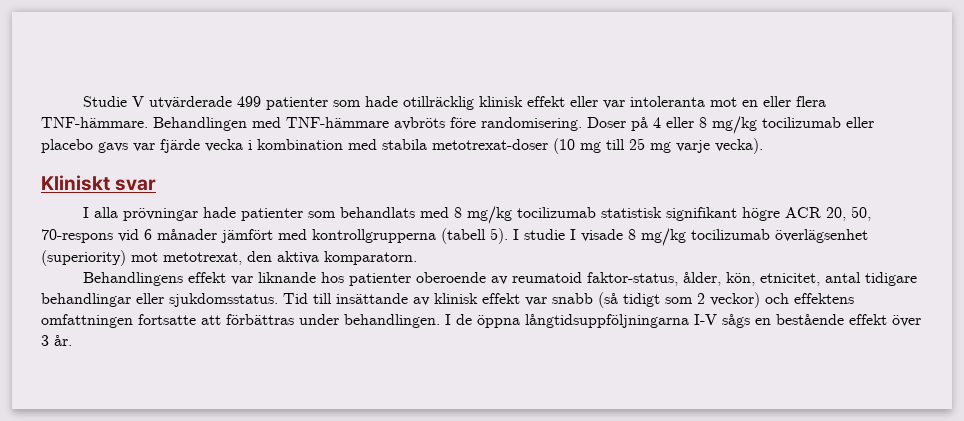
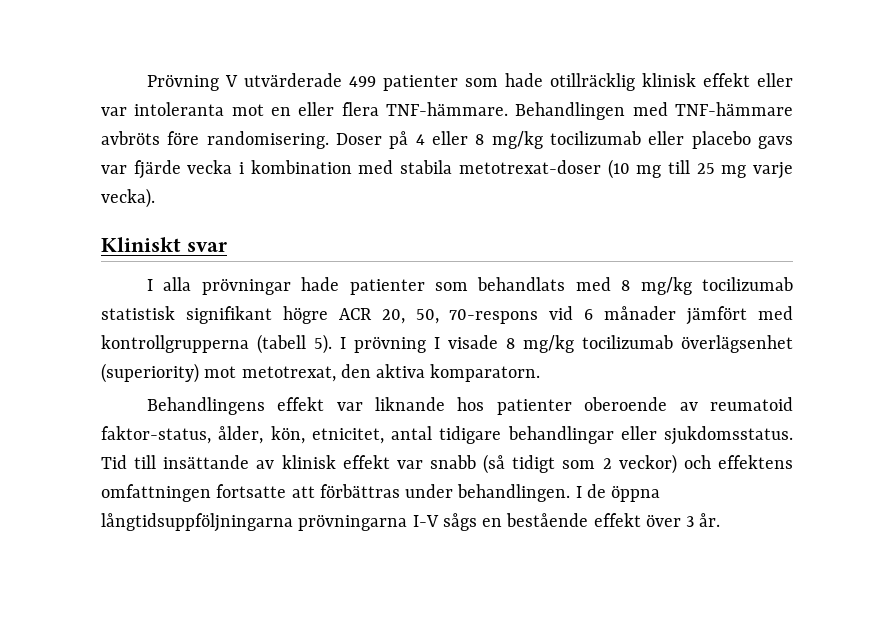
[82,96,127,107] Studie -> [146,74,219,91] Prövning
[524,229,565,240] studie -> [354,336,426,353] prövning
(689, 321) none -> [298,514,408,531] prövningarna

